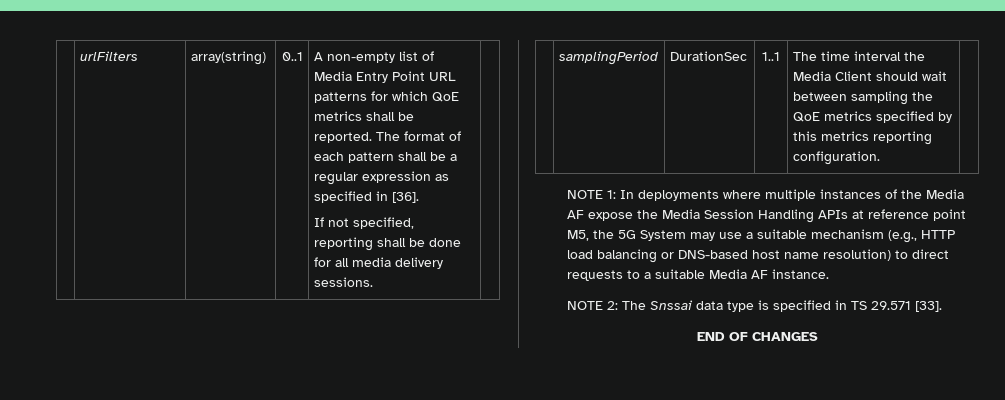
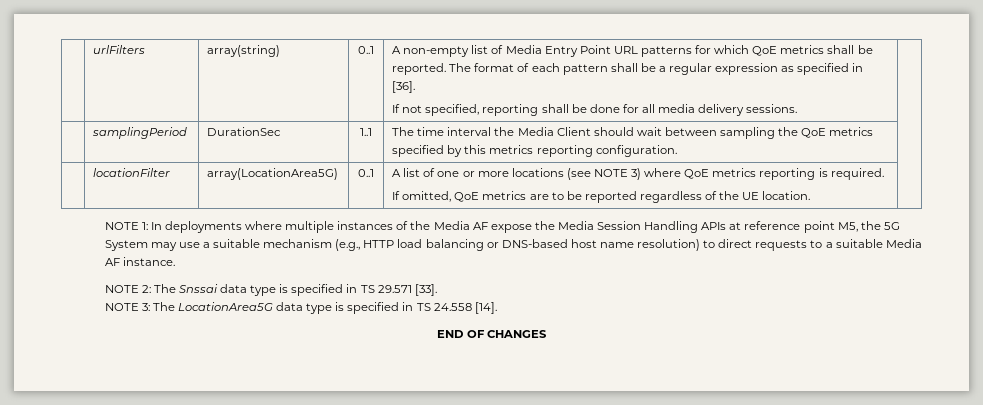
(880, 158) none -> [93,168,171,177] [207,168,339,180] [358,169,374,177] [392,168,884,180] [392,191,811,203] // | locationFilter | array(LocationArea5G) | 0..1 | A list of one or more locations (see NOTE 3) where QoE metrics reporting is required. // If omitted, QoE metrics are to be reported regardless of the UE location. |
(943, 306) none -> [104,302,497,314] // NOTE 3: The LocationArea5G data type is specified in TS 24.558 [14].

